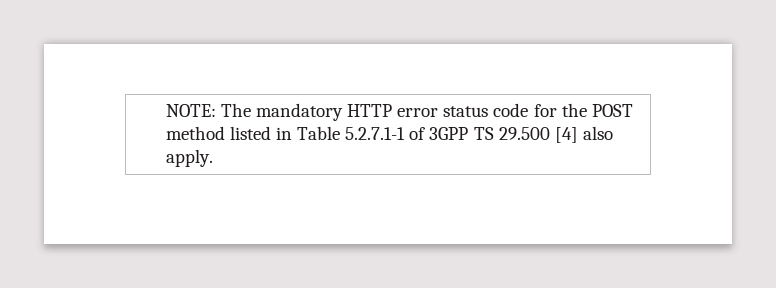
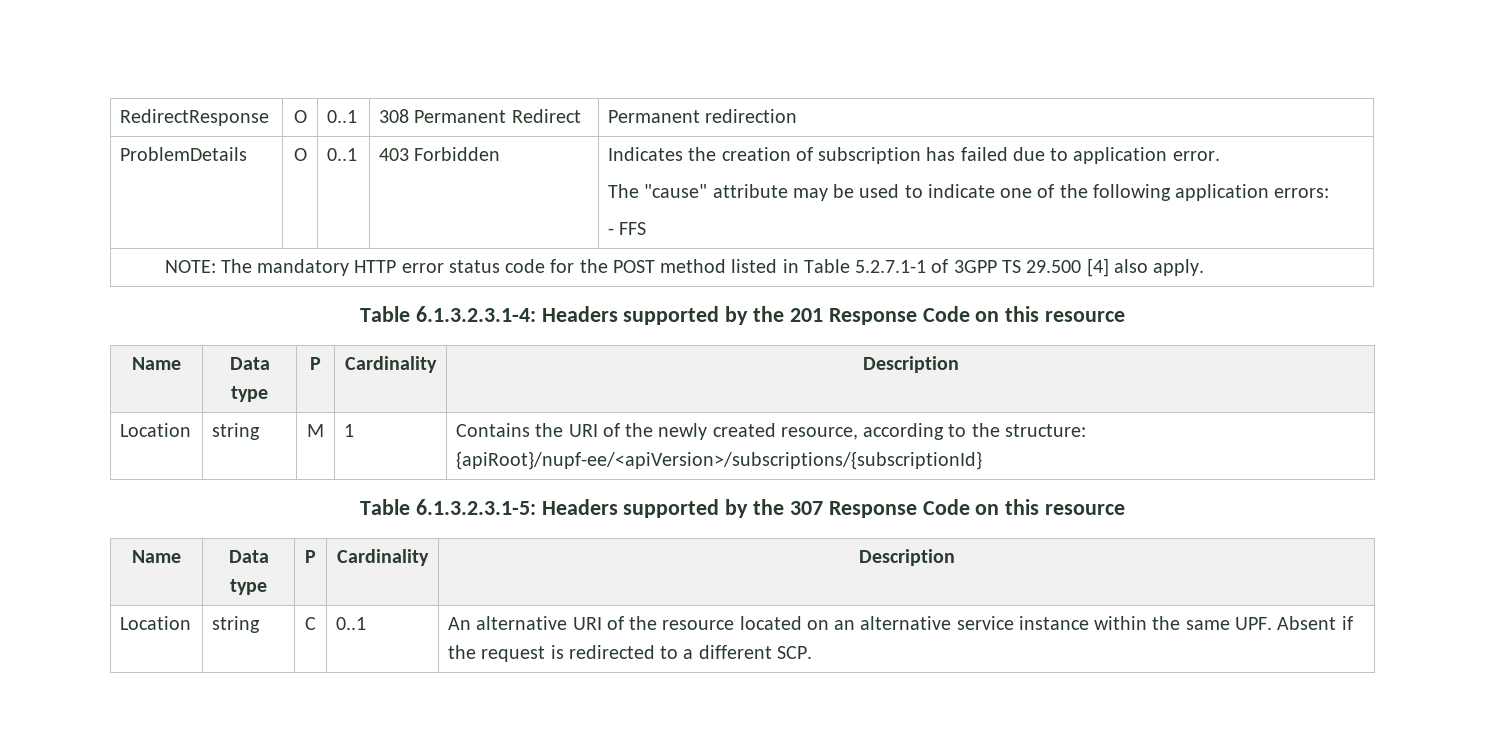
(165, 110) none -> [120,109,270,126] [293,110,307,123] [327,110,358,123] [379,109,581,123] [608,109,798,123] [120,147,248,161] [293,148,307,161] [327,148,358,161] [379,147,501,161] [608,147,1220,164] [608,184,1330,201] [608,222,647,235] RedirectResponse | O | 0..1 | 308 Permanent Redirect | Permanent redirection // ProblemDetails | O | 0..1 | 403 Forbidden | Indicates the creation of subscription has failed due to application error. // The "cause" attribute may be used to indicate one of the following application errors: // - FFS //
(213, 158) none -> [360,306,1125,325] [132,357,181,370] [229,357,270,370] [231,386,268,402] [310,357,321,370] [345,356,437,373] [862,356,959,373] [120,423,192,437] [212,423,261,440] [307,424,324,437] [344,424,355,437] [456,423,1086,440] [456,451,983,470] [360,499,1125,518] [132,550,181,563] [228,550,269,563] [230,579,267,595] [305,550,316,563] [337,549,429,566] [858,549,955,566] [120,616,192,630] [212,616,261,633] [305,617,316,630] [336,617,367,630] [448,616,1353,630] [448,645,812,662] // Table 6.1.3.2.3.1-4: Headers supported by the 201 Response Code on this resource // Name | Data type | P | Cardinality | Description // Location | string | M | 1 | Contains the URI of the newly created resource, according to the structure: {apiRoot}/nupf-ee/<apiVersion>/subscriptions/{subscriptionId} // Table 6.1.3.2.3.1-5: Headers supported by the 307 Response Code on this resource // Name | Data type | P | Cardinality | Description // Location | string | C | 0..1 | An alternative URI of the resource located on an alternative service instance within the same UPF. Absent if the request is redirected to a different SCP.

